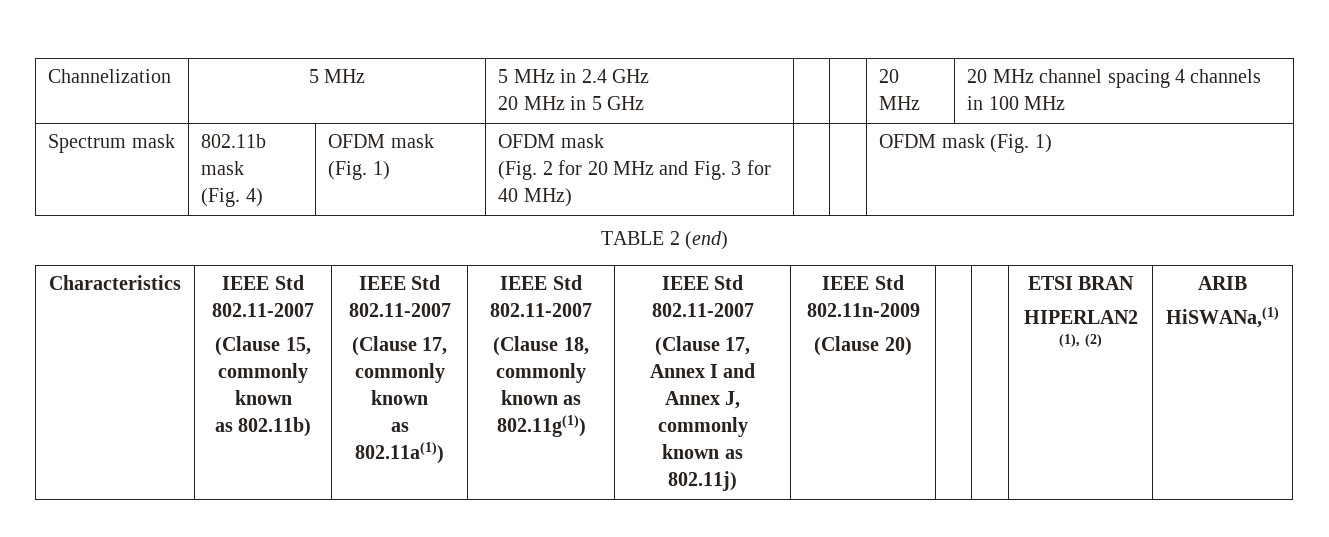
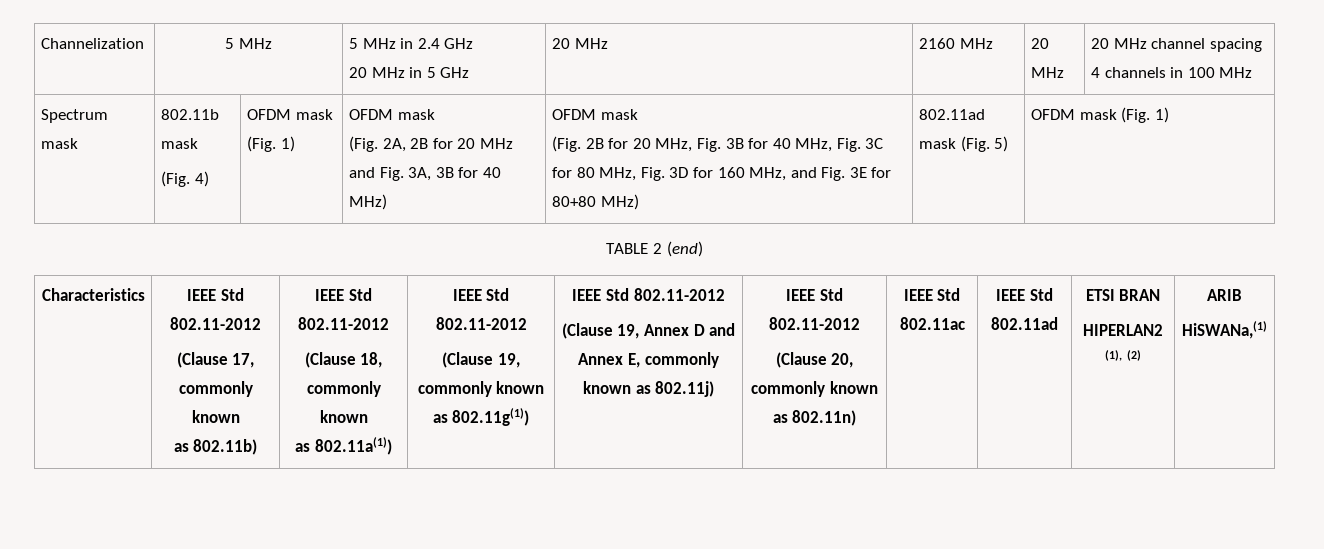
(644, 103) | -> [551,38,608,49] [918,38,993,49] 20 MHz | 2160 MHz
[542,161,553,175] 2 -> [382,138,429,152] 2A, 2B
[731,161,742,175] 3 -> [408,167,454,181] 3A, 3B
(572, 197) | -> [551,109,638,120] [551,136,884,152] [551,167,892,181] [551,194,639,210] [918,109,985,120] [918,136,1009,152] OFDM mask // (Fig. 2B for 20 MHz, Fig. 3B for 40 MHz, Fig. 3C for 80 MHz, Fig. 3D for 160 MHz, and Fig. 3E for 80+80 MHz) | 802.11ad mask (Fig. 5)
[212,303,314,317] [215,336,311,356] 802.11-2007 // (Clause 15, -> [170,317,261,330] [176,352,255,368] 802.11-2012 // (Clause 17,
[348,303,451,317] [351,336,448,356] 802.11-2007 // (Clause 17, -> [298,317,389,330] [304,352,383,368] 802.11-2012 // (Clause 18,
[490,303,592,317] [493,336,589,356] 802.11-2007 // (Clause 18, -> [435,317,527,330] [442,352,520,368] 802.11-2012 // (Clause 19,
[651,303,754,317] [654,336,751,356] [649,364,718,378] 802.11-2007 // (Clause 17, Annex I -> [633,288,725,301] [561,323,705,339] 802.11-2012 // (Clause 19, Annex D
[725,391,741,409] J, -> [628,353,640,368] E,
[806,303,920,317] [814,336,912,356] 802.11n-2009 // (Clause 20) | | -> [769,317,860,330] [775,352,854,368] [751,381,878,397] [772,410,857,426] [903,288,961,301] [899,317,965,330] [996,288,1053,301] [991,317,1058,330] 802.11-2012 // (Clause 20, commonly known as 802.11n) | IEEE Std 802.11ac | IEEE Std 802.11ad

